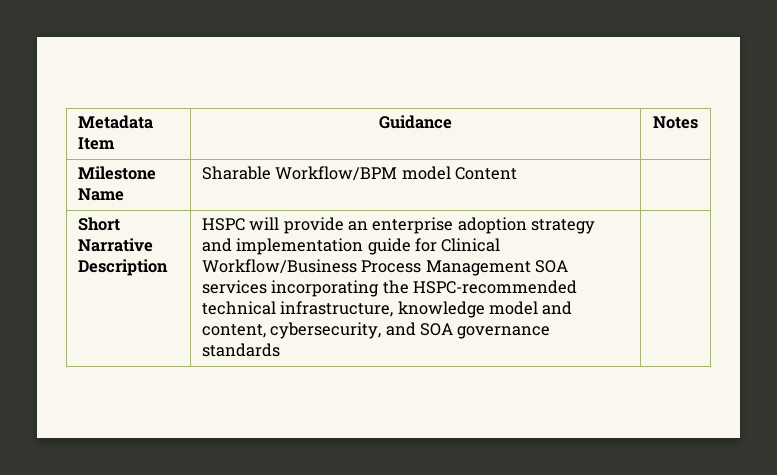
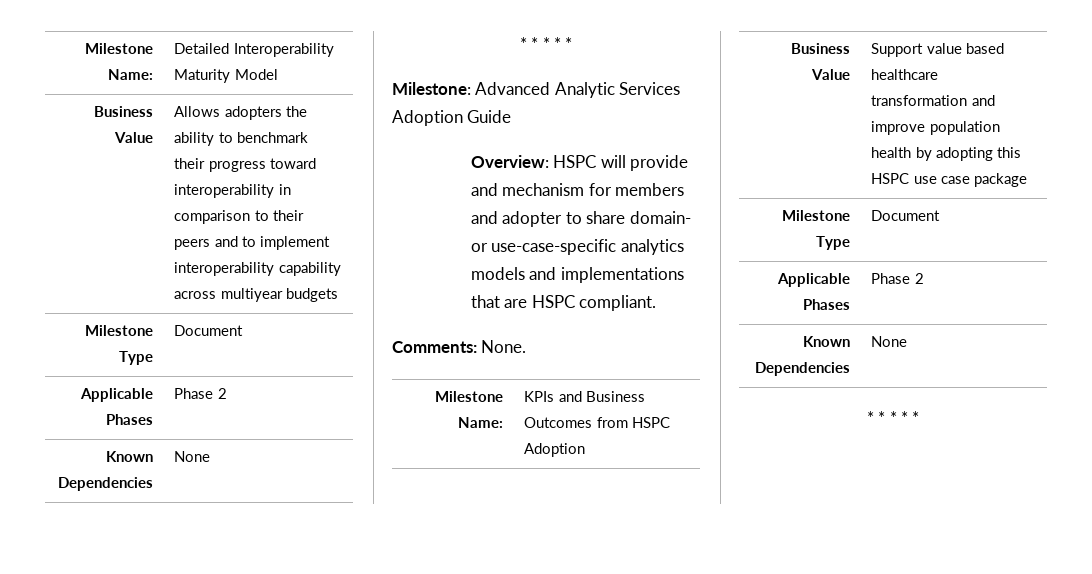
[77,115,153,129] [77,137,115,150] [379,115,452,129] [653,116,698,129] [77,166,156,180] [77,188,124,201] [201,166,517,181] [77,217,120,231] [77,238,153,252] [77,259,168,276] [201,217,596,234] [201,238,501,255] [201,259,568,276] [201,280,577,297] [201,301,573,318] [201,322,551,339] [201,343,280,357] Metadata Item | Guidance | Notes // Milestone Name | Sharable Workflow/BPM model Content | // Short Narrative Description | HSPC will provide an enterprise adoption strategy and implementation guide for Clinical Workflow/Business Process Management SOA services incorporating the HSPC-recommended technical infrastructure, knowledge model and content, cybersecurity, and SOA governance standards | -> [84,43,153,54] [107,69,153,80] [174,43,334,57] [174,69,278,83] [93,106,153,117] [113,132,153,143] [174,106,307,120] [174,132,308,146] [174,158,316,172] [174,184,291,198] [174,210,304,224] [174,236,330,250] [174,262,341,276] [174,288,338,302] [84,325,153,336] [118,351,153,365] [174,325,244,336] [79,388,153,402] [105,414,153,425] [174,388,227,399] [105,451,153,462] [57,477,153,491] [174,451,211,462] [519,37,573,50] [392,82,681,98] [392,110,512,126] [470,155,689,171] [470,183,685,196] [470,211,691,227] [470,239,684,255] [470,267,684,283] [470,295,657,311] [392,340,527,353] [434,391,503,402] [457,417,503,428] [524,391,645,402] [524,417,670,428] [524,443,586,457] [790,43,850,54] [810,69,850,80] [871,43,1004,57] [871,69,939,80] [871,95,995,106] [871,121,1000,135] [871,147,1021,161] [871,173,1027,187] [781,210,850,221] [815,236,850,250] [871,210,941,221] [776,273,850,287] [802,299,850,310] [871,273,924,284] [802,336,850,347] [754,362,850,376] [871,336,908,347] [866,411,920,424] Milestone Name: | Detailed Interoperability Maturity Model // Business Value | Allows adopters the ability to benchmark their progress toward interoperability in comparison to their peers and to implement interoperability capability across multiyear budgets // Milestone Type | Document // Applicable Phases | Phase 2 // Known Dependencies | None // * * * * * // Milestone: Advanced Analytic Services Adoption Guide // Overview: HSPC will provide and mechanism for members and adopter to share domain- or use-case-specific analytics models and implementations that are HSPC compliant. // Comments: None. // Milestone Name: | KPIs and Business Outcomes from HSPC Adoption // Business Value | Support value based healthcare transformation and improve population health by adopting this HSPC use case package // Milestone Type | Document // Applicable Phases | Phase 2 // Known Dependencies | None // * * * * *

